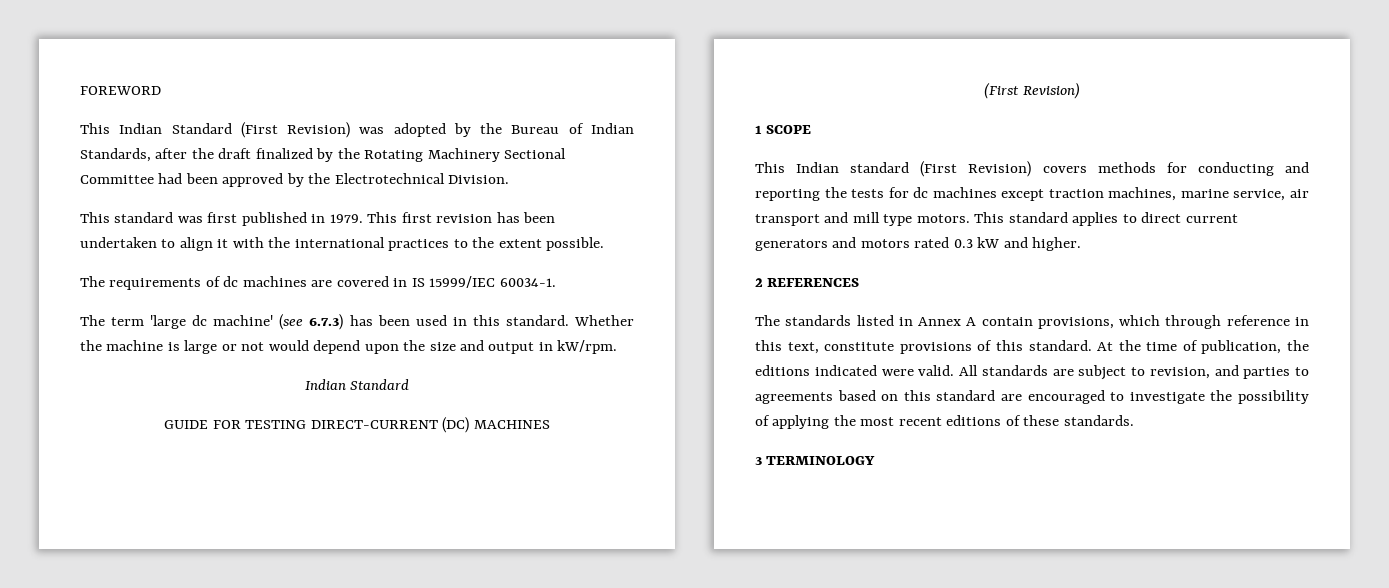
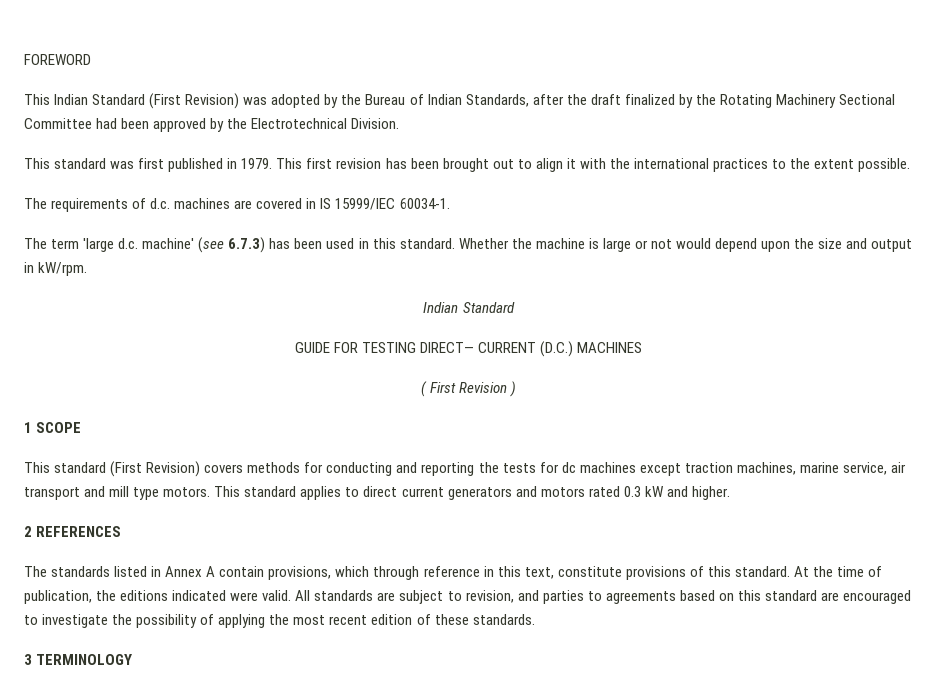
[80,237,157,248] undertaken -> [442,158,514,172] brought out
[223,276,239,287] dc -> [150,198,171,209] d.c.
[192,315,208,326] dc -> [118,238,139,249] d.c.
[310,417,550,433] [984,82,1080,99] DIRECT-CURRENT (DC) MACHINES // (First Revision) -> [420,341,643,357] [420,381,517,397] DIRECT— CURRENT (D.C.) MACHINES // ( First Revision )
[796,162,840,173] Indian -> (50, 467) none
[946,415,1002,426] editions -> [371,614,413,625] edition

